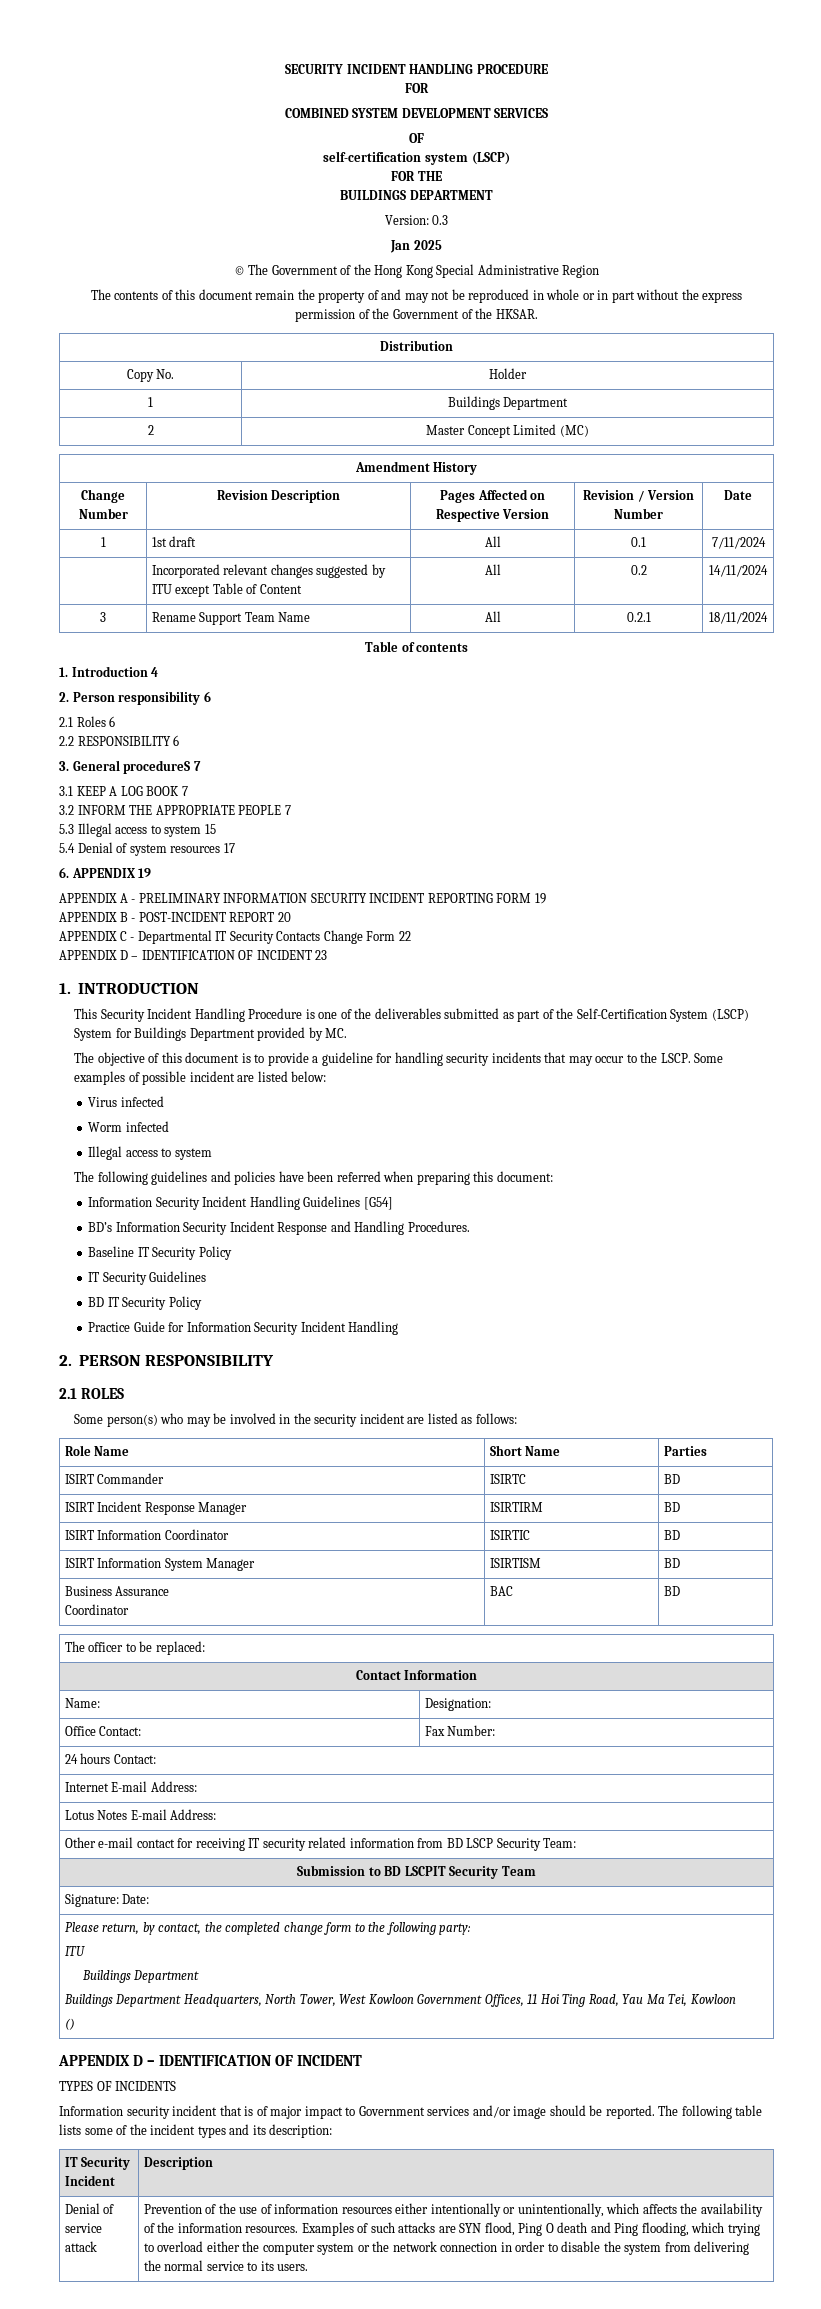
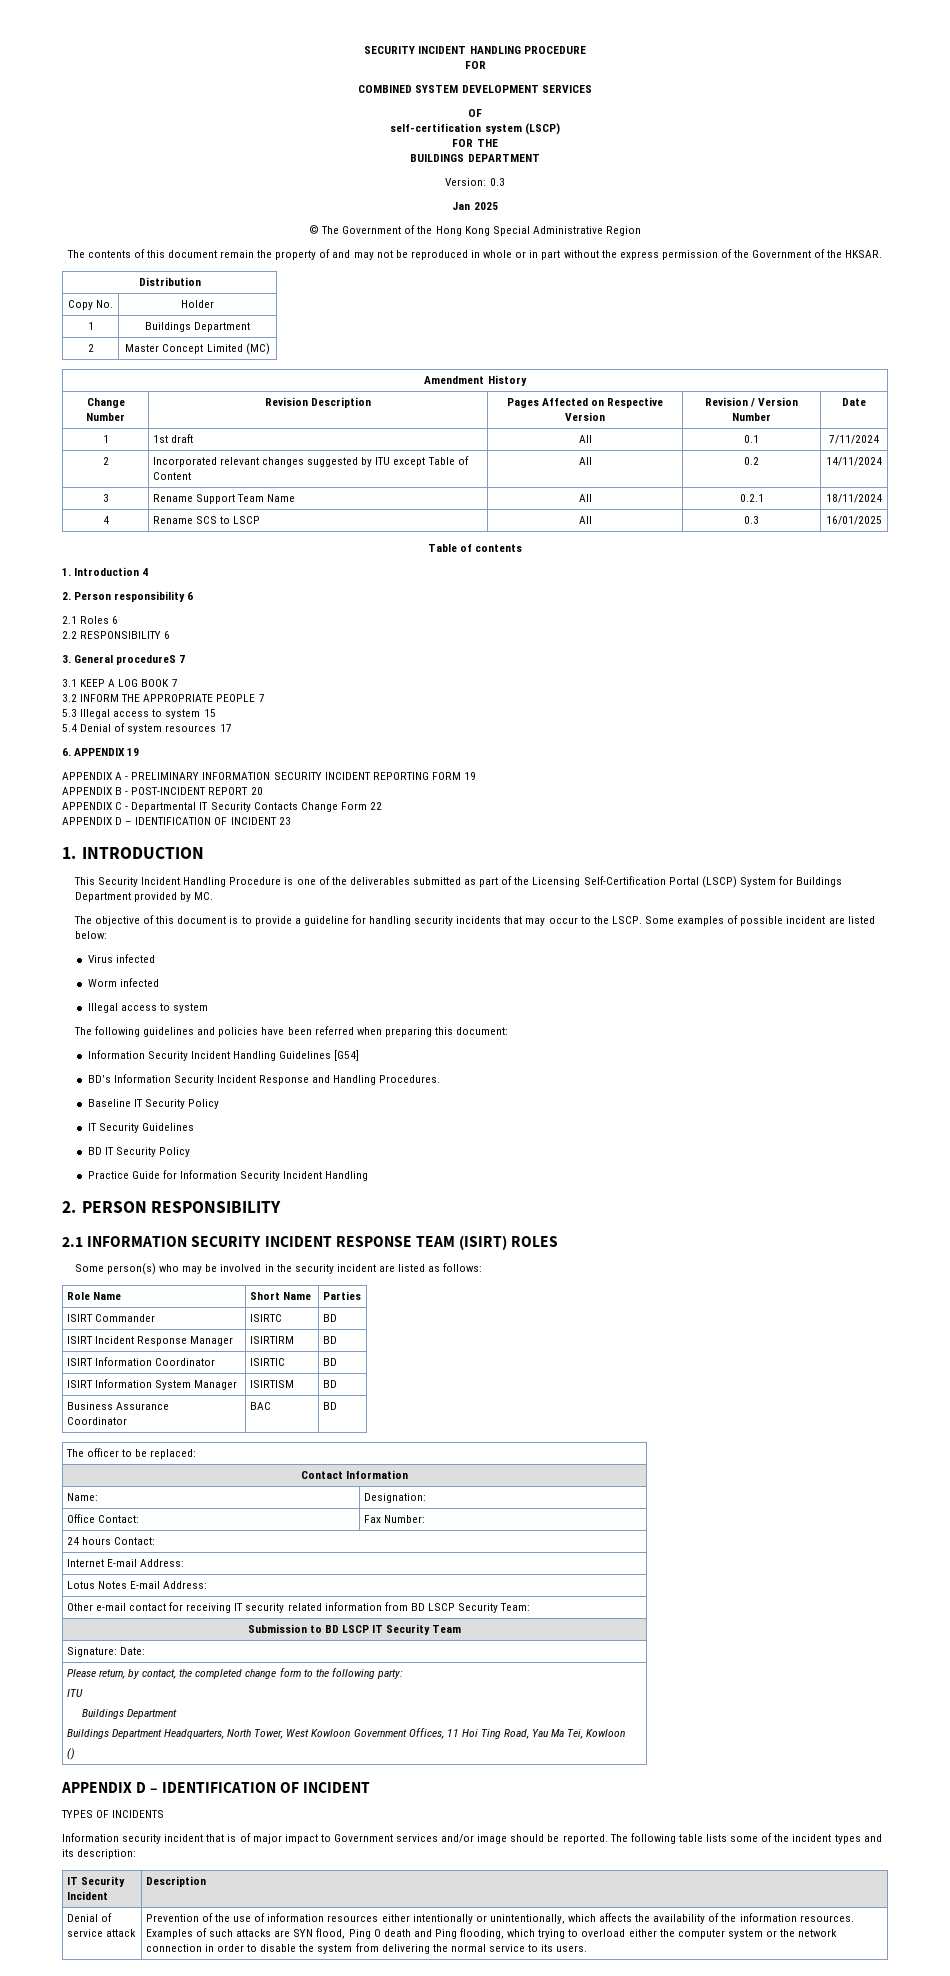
(766, 543) none -> [102,457,109,465] 2
(768, 618) none -> [102,516,109,524] [152,516,261,524] [578,516,592,524] [744,516,759,524] [826,516,882,525] // 4 | Rename SCS to LSCP | All | 0.3 | 16/01/2025
[576,1008,709,1022] Self-Certification System -> [532,876,699,887] Licensing Self-Certification Portal
(77, 1393) none -> [87,1235,508,1250] INFORMATION SECURITY INCIDENT RESPONSE TEAM (ISIRT)
[404,1866,446,1876] LSCPIT -> [342,1625,384,1633] LSCP IT

